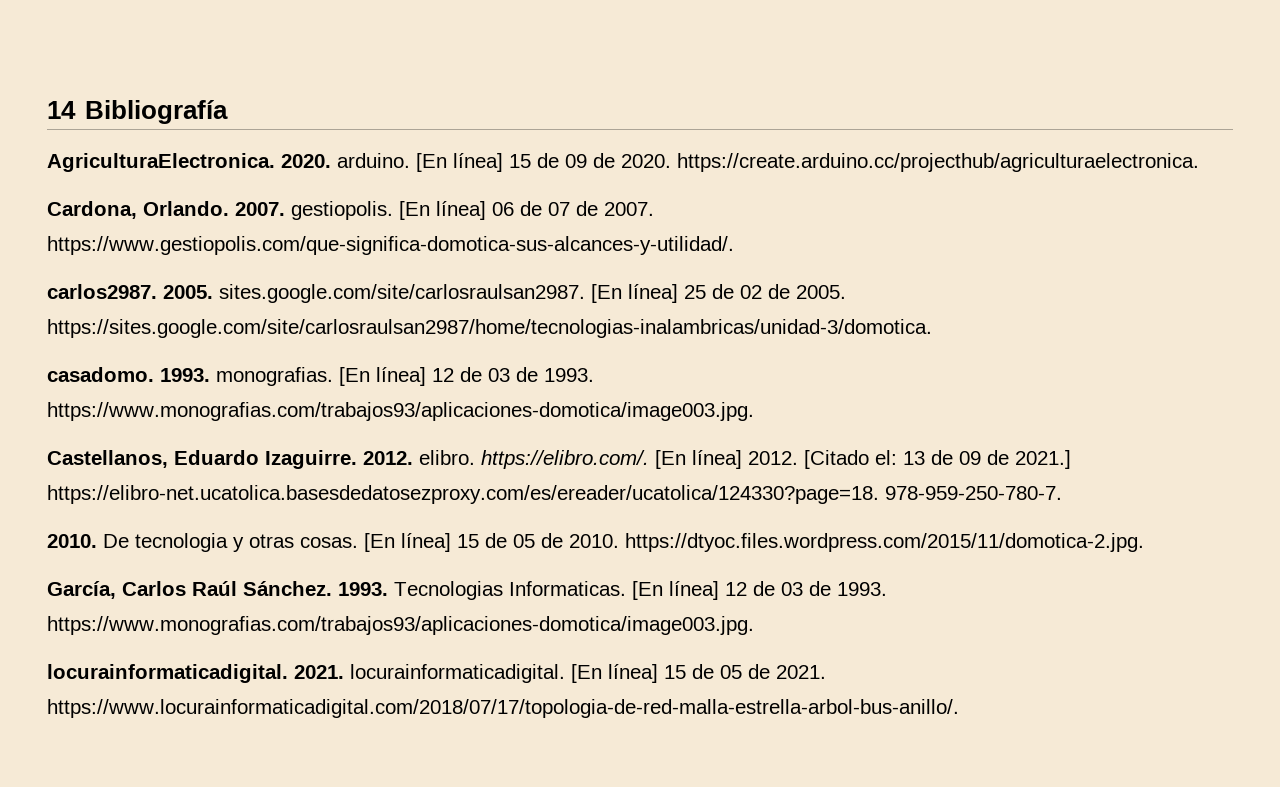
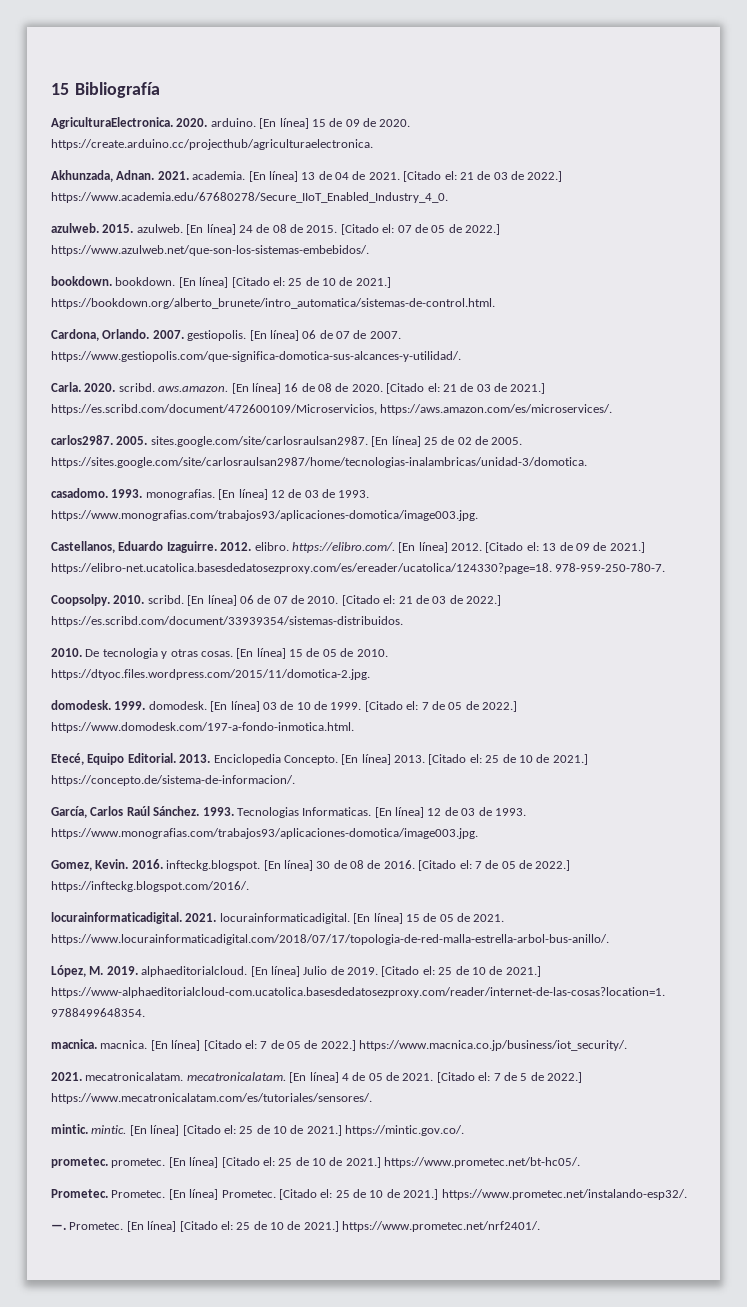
[47,101,76,119] 14 -> [51,83,69,95] 15
(1199, 162) none -> [51,170,563,182] [51,192,448,203] [51,223,500,235] [51,245,369,256] [51,276,391,288] [51,298,495,309] // Akhunzada, Adnan. 2021. academia. [En línea] 13 de 04 de 2021. [Citado el: 21 de 03 de 2022.] https://www.academia.edu/67680278/Secure_IIoT_Enabled_Industry_4_0. // azulweb. 2015. azulweb. [En línea] 24 de 08 de 2015. [Citado el: 07 de 05 de 2022.] https://www.azulweb.net/que-son-los-sistemas-embebidos/. // bookdown. bookdown. [En línea] [Citado el: 25 de 10 de 2021.] https://bookdown.org/alberto_brunete/intro_automatica/sistemas-de-control.html.
(734, 245) none -> [51,382,546,394] [51,404,613,415] // Carla. 2020. scribd. aws.amazon. [En línea] 16 de 08 de 2020. [Citado el: 21 de 03 de 2021.] https://es.scribd.com/document/472600109/Microservicios, https://aws.amazon.com/es/microservices/.
(1062, 493) none -> [51,594,501,606] [51,616,403,627] // Coopsolpy. 2010. scribd. [En línea] 06 de 07 de 2010. [Citado el: 21 de 03 de 2022.] https://es.scribd.com/document/33939354/sistemas-distribuidos.
(1144, 542) none -> [51,700,517,712] [51,722,354,733] [51,753,588,765] [51,775,295,786] // domodesk. 1999. domodesk. [En línea] 03 de 10 de 1999. [Citado el: 7 de 05 de 2022.] https://www.domodesk.com/197-a-fondo-inmotica.html. // Etecé, Equipo Editorial. 2013. Enciclopedia Concepto. [En línea] 2013. [Citado el: 25 de 10 de 2021.] https://concepto.de/sistema-de-informacion/.
(754, 625) none -> [51,859,571,871] [51,881,249,892] // Gomez, Kevin. 2016. infteckg.blogspot. [En línea] 30 de 08 de 2016. [Citado el: 7 de 05 de 2022.] https://infteckg.blogspot.com/2016/.
(959, 708) none -> [51,965,541,977] [51,987,665,998] [51,1008,145,1017] [51,1039,628,1051] [51,1072,582,1083] [51,1093,372,1104] [51,1124,465,1136] [51,1157,581,1168] [51,1189,687,1200] [51,1221,541,1232] // López, M. 2019. alphaeditorialcloud. [En línea] Julio de 2019. [Citado el: 25 de 10 de 2021.] https://www-alphaeditorialcloud-com.ucatolica.basesdedatosezproxy.com/reader/internet-de-las-cosas?location=1. 9788499648354. // macnica. macnica. [En línea] [Citado el: 7 de 05 de 2022.] https://www.macnica.co.jp/business/iot_security/. // 2021. mecatronicalatam. mecatronicalatam. [En línea] 4 de 05 de 2021. [Citado el: 7 de 5 de 2022.] https://www.mecatronicalatam.com/es/tutoriales/sensores/. // mintic. mintic. [En línea] [Citado el: 25 de 10 de 2021.] https://mintic.gov.co/. // prometec. prometec. [En línea] [Citado el: 25 de 10 de 2021.] https://www.prometec.net/bt-hc05/. // Prometec. Prometec. [En línea] Prometec. [Citado el: 25 de 10 de 2021.] https://www.prometec.net/instalando-esp32/. // —. Prometec. [En línea] [Citado el: 25 de 10 de 2021.] https://www.prometec.net/nrf2401/.

